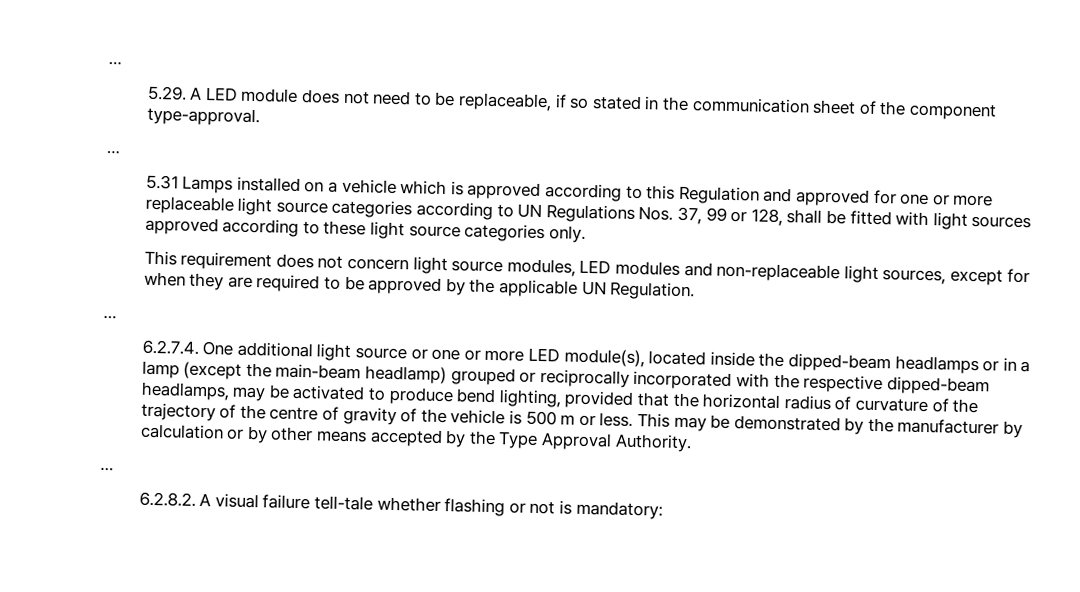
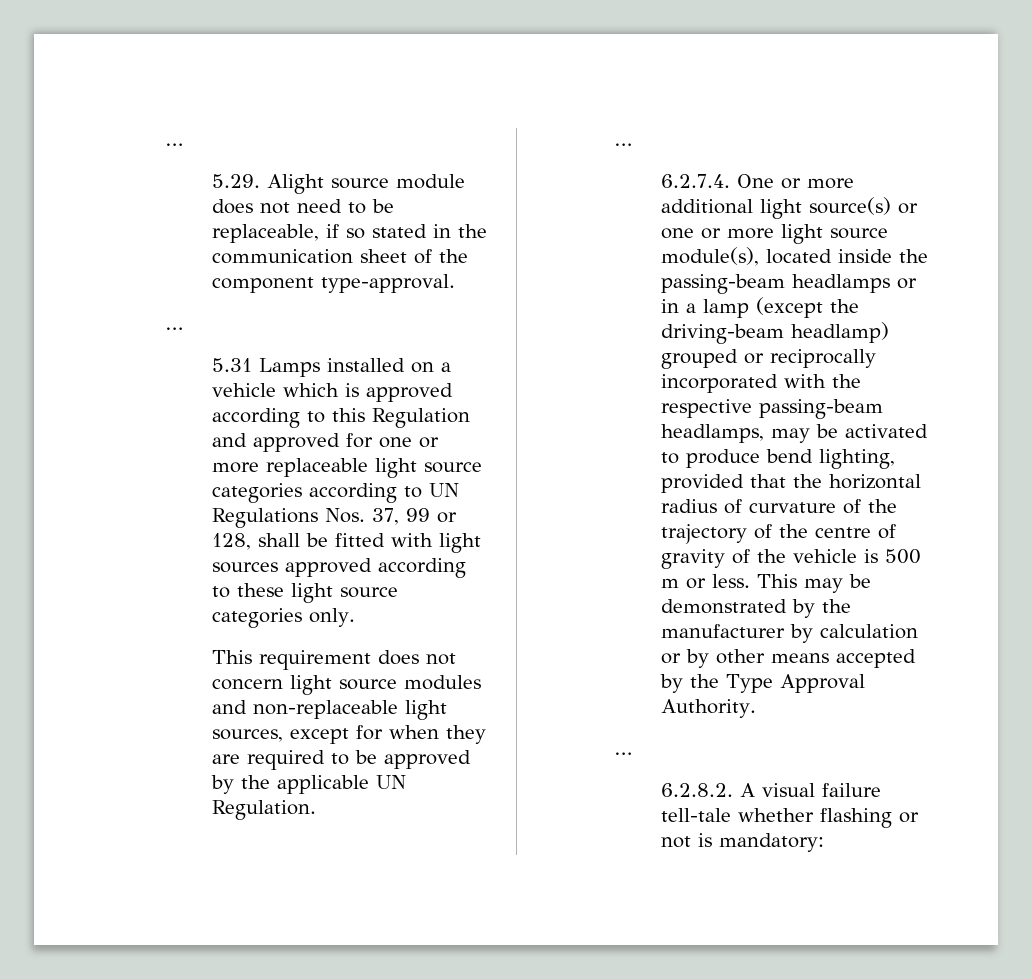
[190,86,238,101] A LED -> [267,174,390,194] Alight source
[506,258,612,277] modules, LED -> (398, 684) none
(234, 348) none -> [781,178,855,189] or more
[355,347,408,360] source -> [809,197,892,215] source(s)
[527,347,560,362] LED -> [781,224,889,244] light source
[787,353,891,373] dipped-beam -> [661,274,786,294] passing-beam
[275,363,362,380] main-beam -> [661,324,785,344] driving-beam
[886,376,990,396] dipped-beam -> [759,399,884,419] passing-beam

